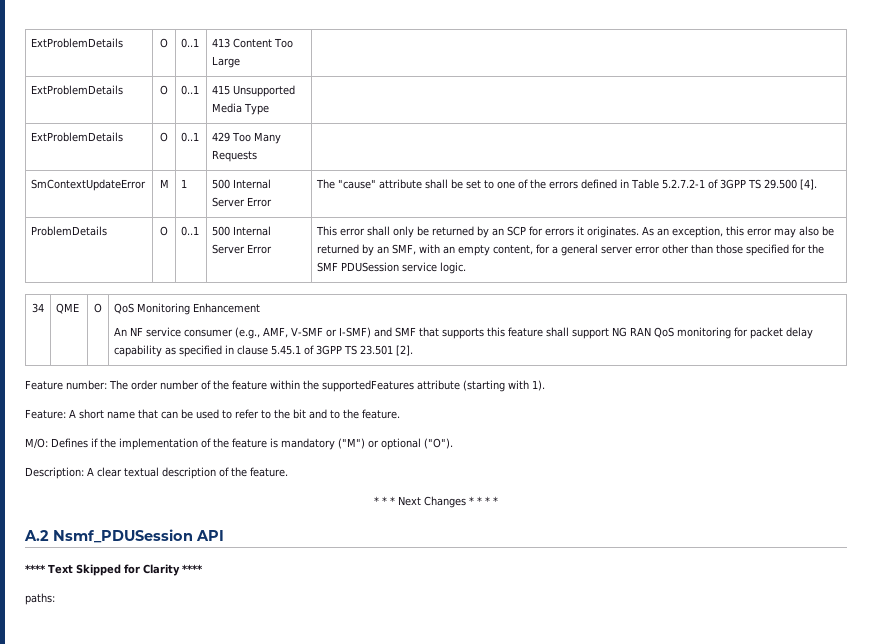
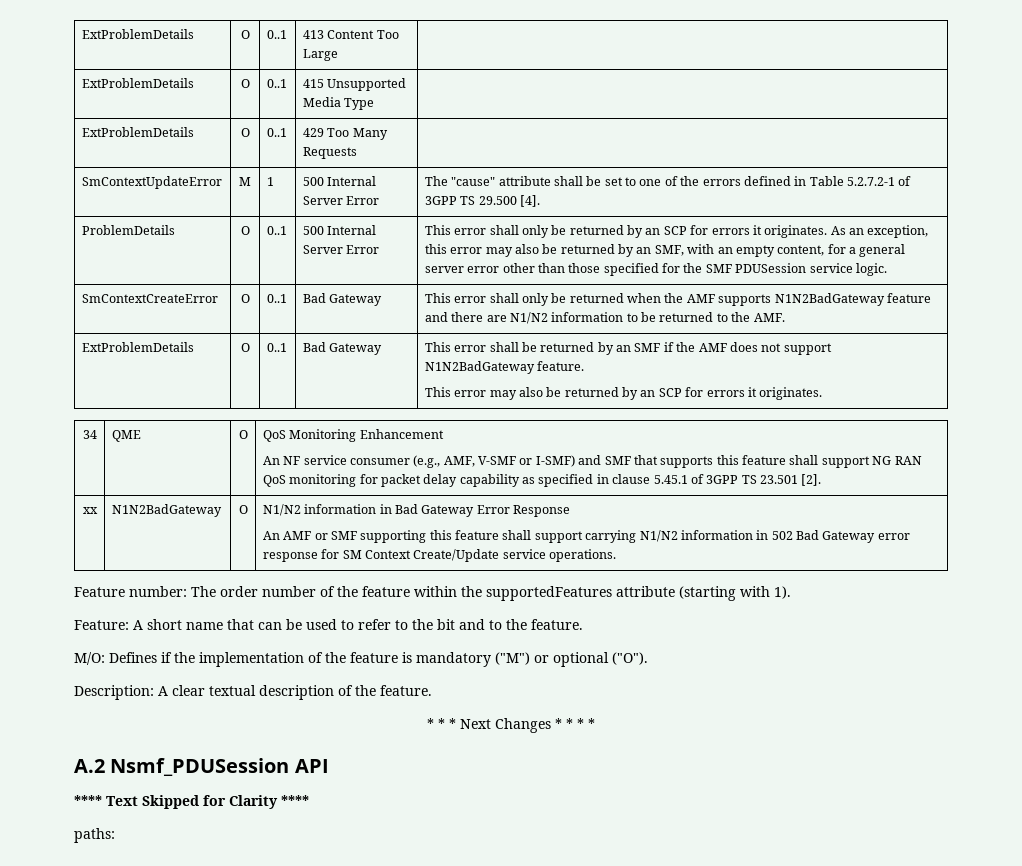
(467, 268) none -> [81,294,218,303] [240,294,250,303] [266,294,287,303] [302,293,383,306] [424,293,931,306] [424,312,785,324] [81,342,194,352] [240,343,250,352] [266,343,287,352] [302,342,383,355] [424,342,832,355] [424,361,585,374] [424,387,823,400] // SmContextCreateError | O | 0..1 | Bad Gateway | This error shall only be returned when the AMF supports N1N2BadGateway feature and there are N1/N2 information to be returned to the AMF. // ExtProblemDetails | O | 0..1 | Bad Gateway | This error shall be returned by an SMF if the AMF does not support N1N2BadGateway feature. // This error may also be returned by an SCP for errors it originates.
(414, 350) none -> [82,507,98,514] [111,504,222,517] [238,505,248,514] [262,504,571,517] [262,530,910,543] [262,549,617,562] // xx | N1N2BadGateway | O | N1/N2 information in Bad Gateway Error Response // An AMF or SMF supporting this feature shall support carrying N1/N2 information in 502 Bad Gateway error response for SM Context Create/Update service operations.

